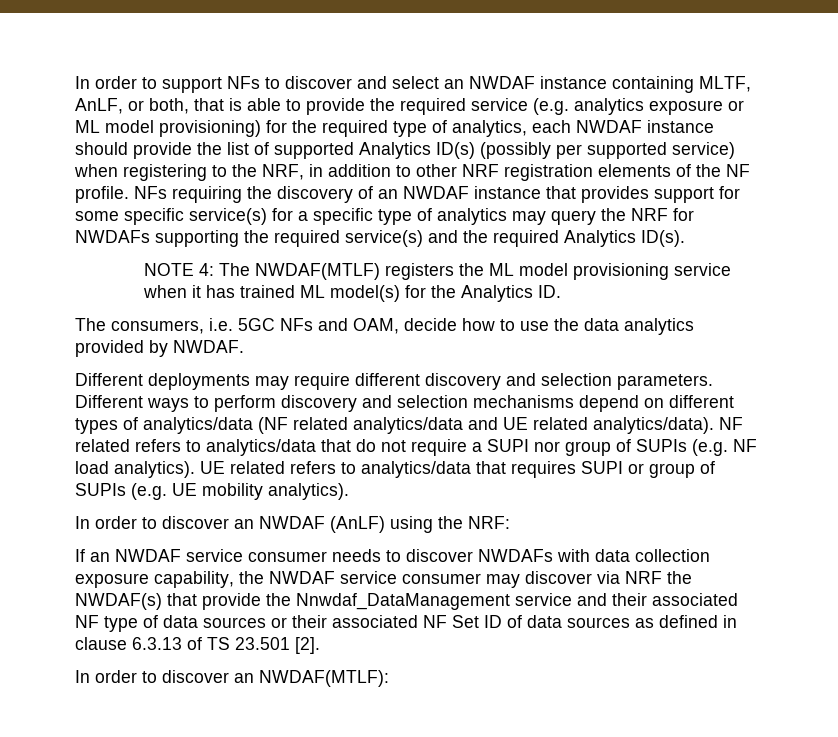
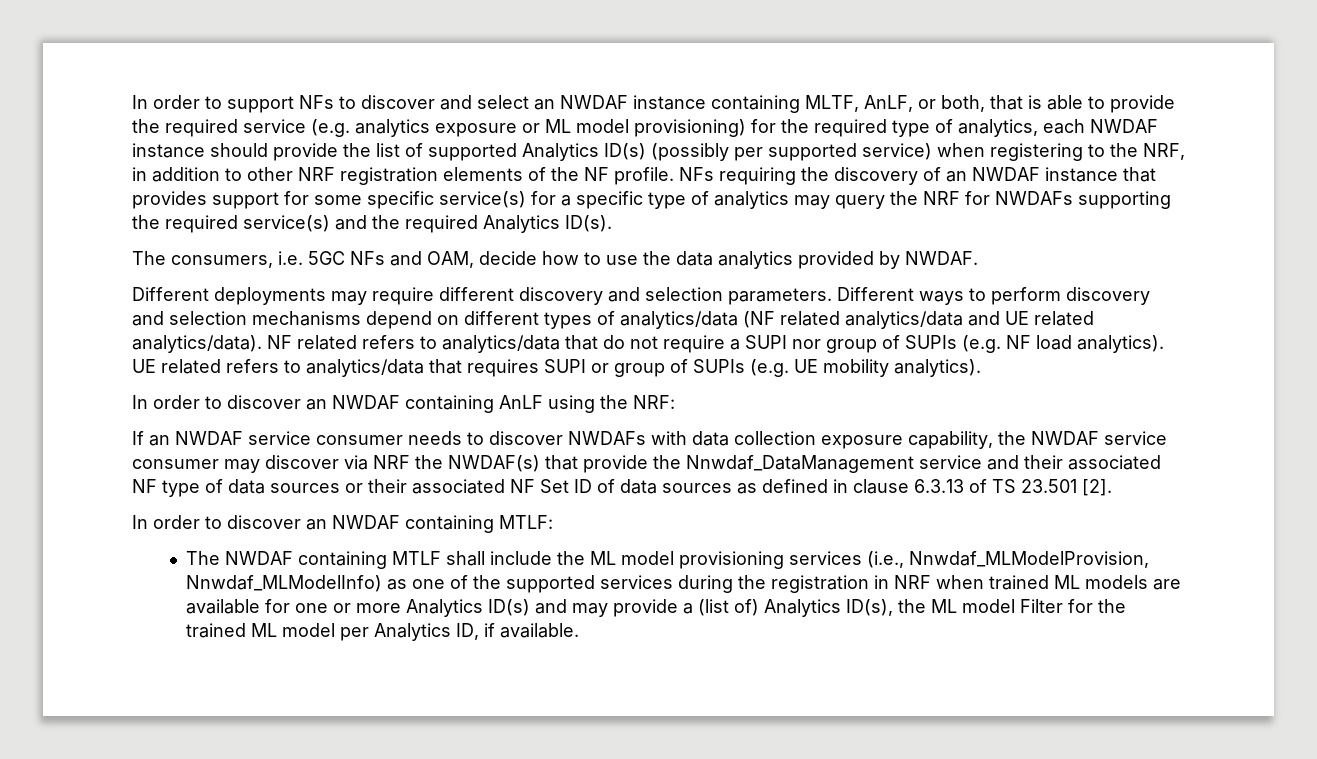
[144,263,732,280] [143,285,562,302] // NOTE 4: The NWDAF(MTLF) registers the ML model provisioning service when it has trained ML model(s) for the Analytics ID. -> (612, 223) none
[330,516,385,533] (AnLF) -> [405,395,543,413] containing AnLF
[259,670,389,687] NWDAF(MTLF): -> [332,515,553,533] [186,551,1150,569] [186,575,1182,593] [186,599,1127,617] [186,623,580,641] NWDAF containing MTLF: // The NWDAF containing MTLF shall include the ML model provisioning services (i.e., Nnwdaf_MLModelProvision, Nnwdaf_MLModelInfo) as one of the supported services during the registration in NRF when trained ML models are available for one or more Analytics ID(s) and may provide a (list of) Analytics ID(s), the ML model Filter for the trained ML model per Analytics ID, if available.

